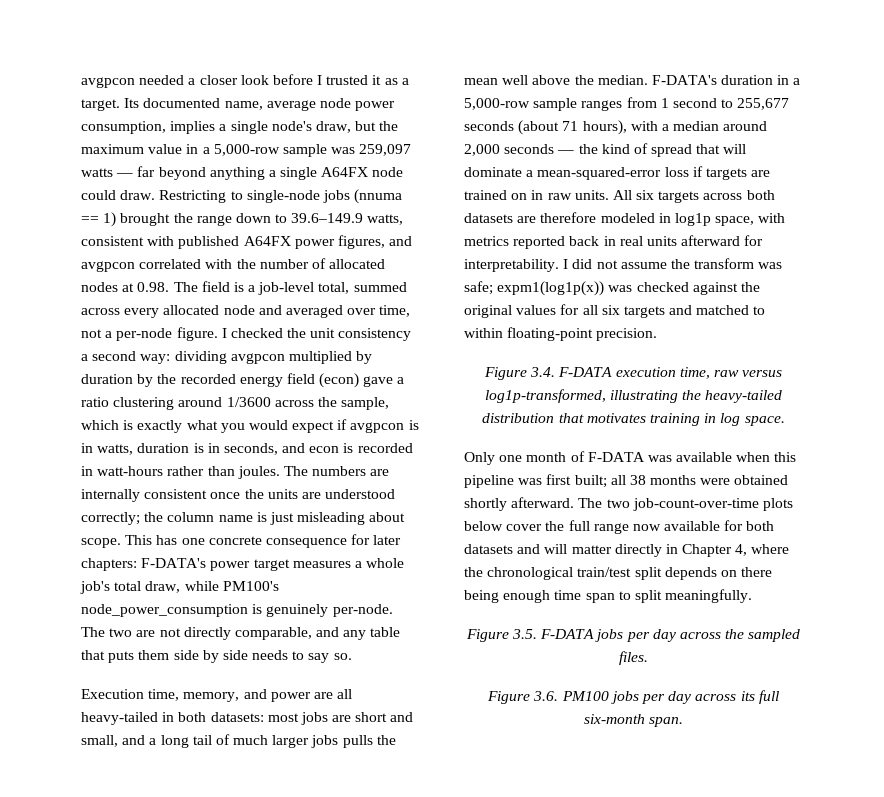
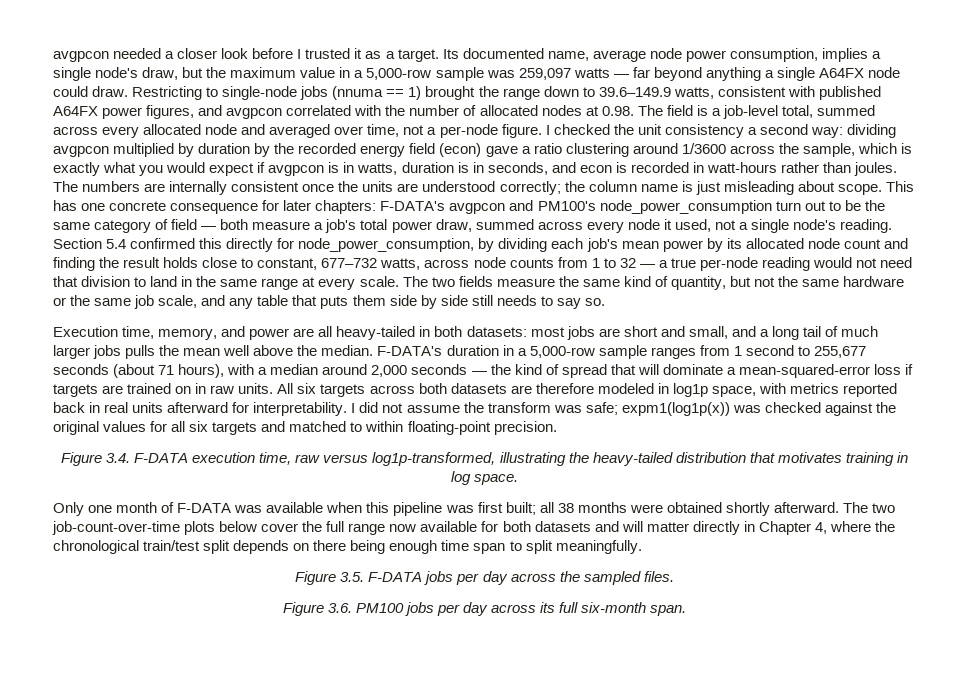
[210,558,405,571] [80,581,279,594] [81,604,393,617] [81,627,312,640] power target measures a whole job's total draw, while PM100's node_power_consumption is genuinely per-node. The two are not directly comparable, -> [449,200,885,214] [53,219,893,233] [53,238,908,252] [53,257,913,271] [53,276,905,290] [53,295,198,309] avgpcon and PM100's node_power_consumption turn out to be the same category of field — both measure a job's total power draw, summed across every node it used, not a single node's reading. Section 5.4 confirmed this directly for node_power_consumption, by dividing each job's mean power by its allocated node count and finding the result holds close to constant, 677–732 watts, across node counts from 1 to 32 — a true per-node reading would not need that division to land in the same range at every scale. The two fields measure the same kind of quantity, but not the same hardware or the same job scale,
(248, 655) none -> [471,295,493,306] still

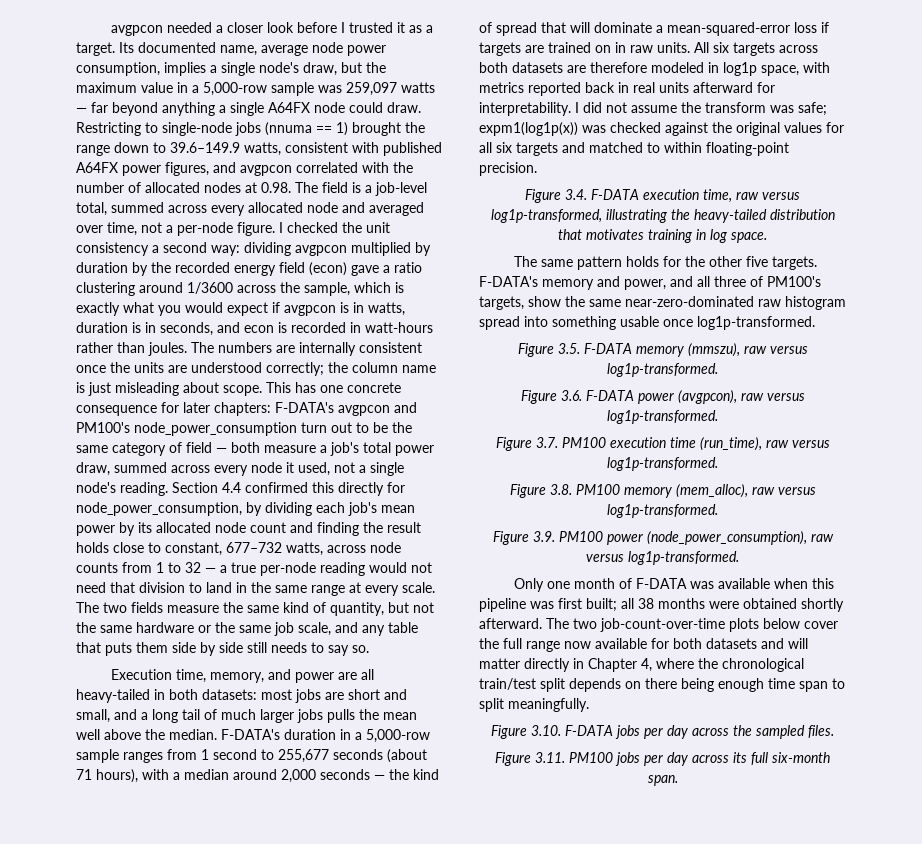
[106,239,127,249] 5.4 -> [222,482,241,493] 4.4
(519, 479) none -> [513,256,817,270] [479,276,821,290] [479,296,846,310] [479,316,815,330] [517,343,808,357] [607,363,718,377] [520,390,805,404] [607,410,718,424] [495,437,830,451] [607,457,718,471] [509,484,816,498] [607,504,718,518] [492,531,834,545] [586,551,739,565] // The same pattern holds for the other five targets. F-DATA's memory and power, and all three of PM100's targets, show the same near-zero-dominated raw histogram spread into something usable once log1p-transformed. // Figure 3.5. F-DATA memory (mmszu), raw versus log1p-transformed. // Figure 3.6. F-DATA power (avgpcon), raw versus log1p-transformed. // Figure 3.7. PM100 execution time (run_time), raw versus log1p-transformed. // Figure 3.8. PM100 memory (mem_alloc), raw versus log1p-transformed. // Figure 3.9. PM100 power (node_power_consumption), raw versus log1p-transformed.
[340,572,365,582] 3.5. -> [531,725,561,736] 3.10.
[327,603,352,613] 3.6. -> [535,752,565,763] 3.11.

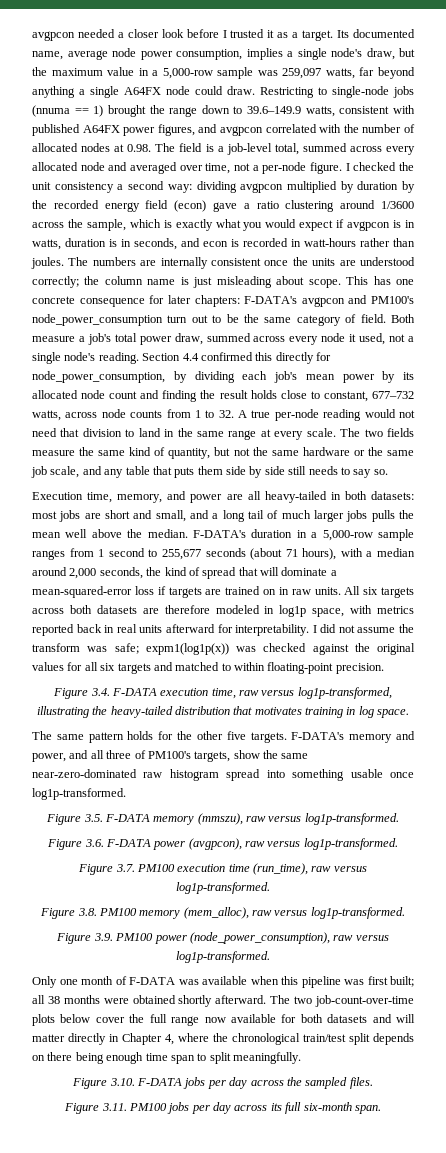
[401,82,435,93] [76,108,87,113] watts — -> [325,68,355,79] watts,
[186,442,260,453] field — both -> [360,314,415,323] field. Both
[185,562,227,573] 32 — a -> [218,410,248,418] 32. A
[320,769,385,780] seconds — -> [99,567,143,579] seconds,

